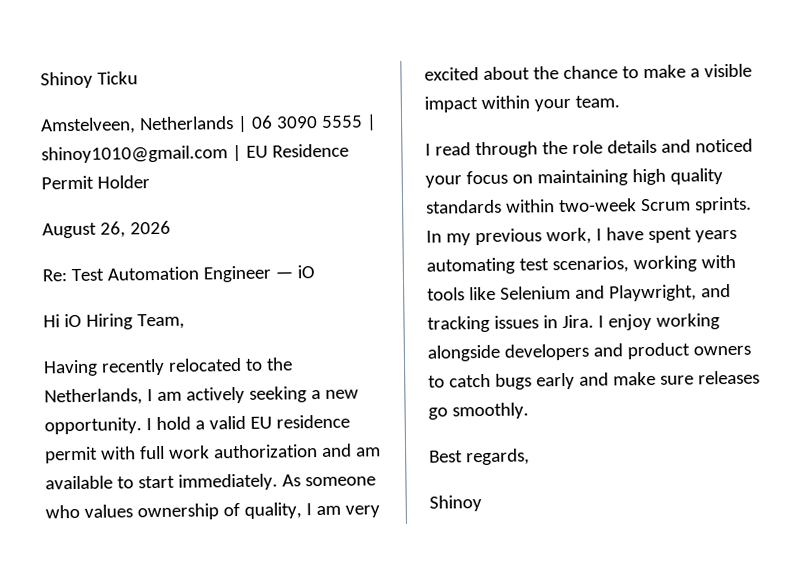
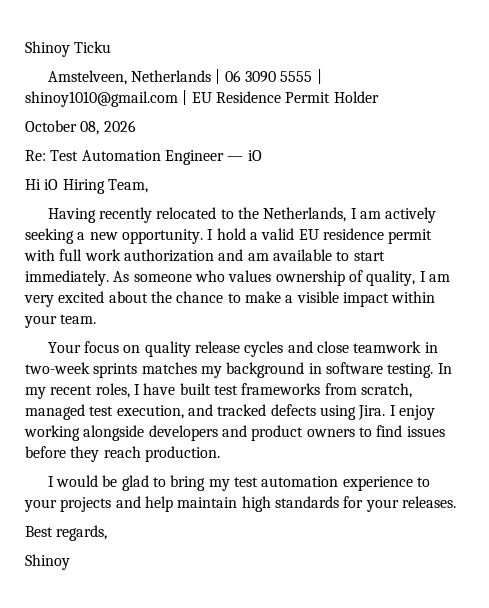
[42,221,126,239] August 26, -> [25,120,100,135] October 08,
[425,138,753,159] [425,168,723,188] [426,196,752,214] [426,227,737,246] [426,254,736,275] [427,283,731,302] [427,315,558,333] I read through the role details and noticed your focus on maintaining high quality standards within two-week Scrum sprints. In my previous work, I have spent years automating test scenarios, working with tools like Selenium and Playwright, and tracking issues in -> [47,341,438,357] [25,362,452,378] [25,383,412,399] [25,404,356,420] Your focus on quality release cycles and close teamwork in two-week sprints matches my background in software testing. In my recent roles, I have built test frameworks from scratch, managed test execution, and tracked defects using
[448,370,760,390] [428,402,529,420] catch bugs early and make sure releases go smoothly. -> [376,425,445,437] [25,446,220,462] [47,475,430,491] [24,496,456,512] find issues before they reach production. // I would be glad to bring my test automation experience to your projects and help maintain high standards for your releases.

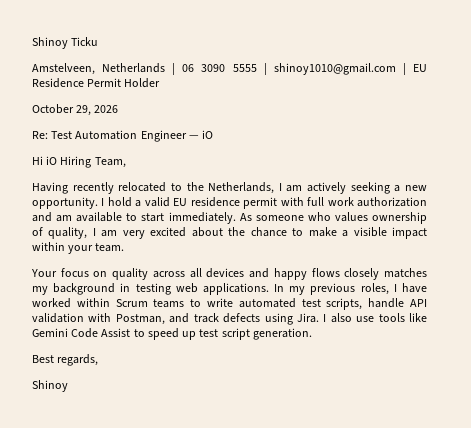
[80,121,100,135] 08, -> [76,105,92,116] 29,
[195,341,438,357] [25,362,138,378] release cycles and close teamwork in two-week sprints -> [152,268,380,280] across all devices and happy flows closely
[325,362,434,378] software testing. -> [135,283,269,295] testing web applications.
[50,385,93,395] recent -> [310,283,356,295] previous
[179,383,412,398] [25,404,435,420] [24,425,445,441] [25,446,220,462] [47,475,430,491] [24,496,456,512] built test frameworks from scratch, managed test execution, and tracked defects using Jira. I enjoy working alongside developers and product owners to find issues before they reach production. // I would be glad to bring my test automation experience to your projects and help maintain high standards for your releases. -> [32,298,428,310] [32,313,428,325] [32,328,312,340] worked within Scrum teams to write automated test scripts, handle API validation with Postman, and track defects using Jira. I also use tools like Gemini Code Assist to speed up test script generation.

